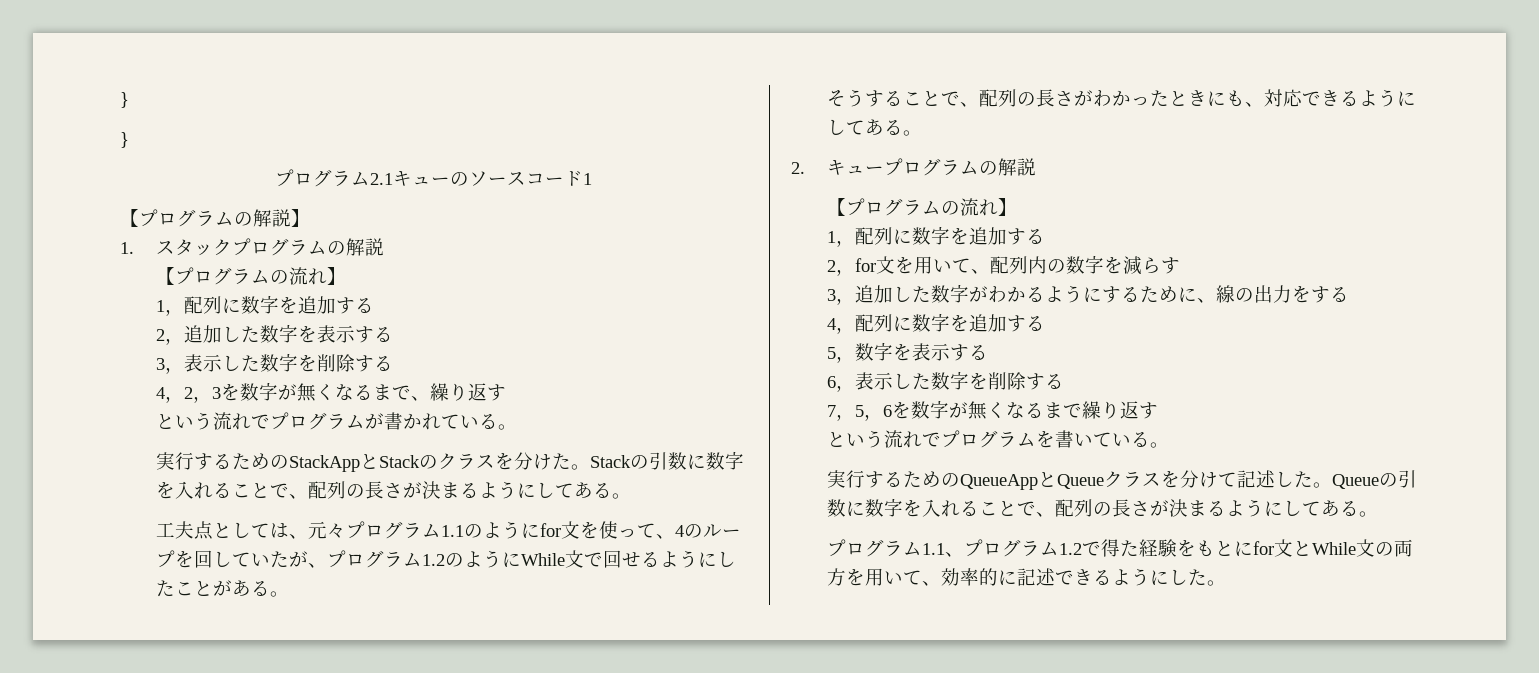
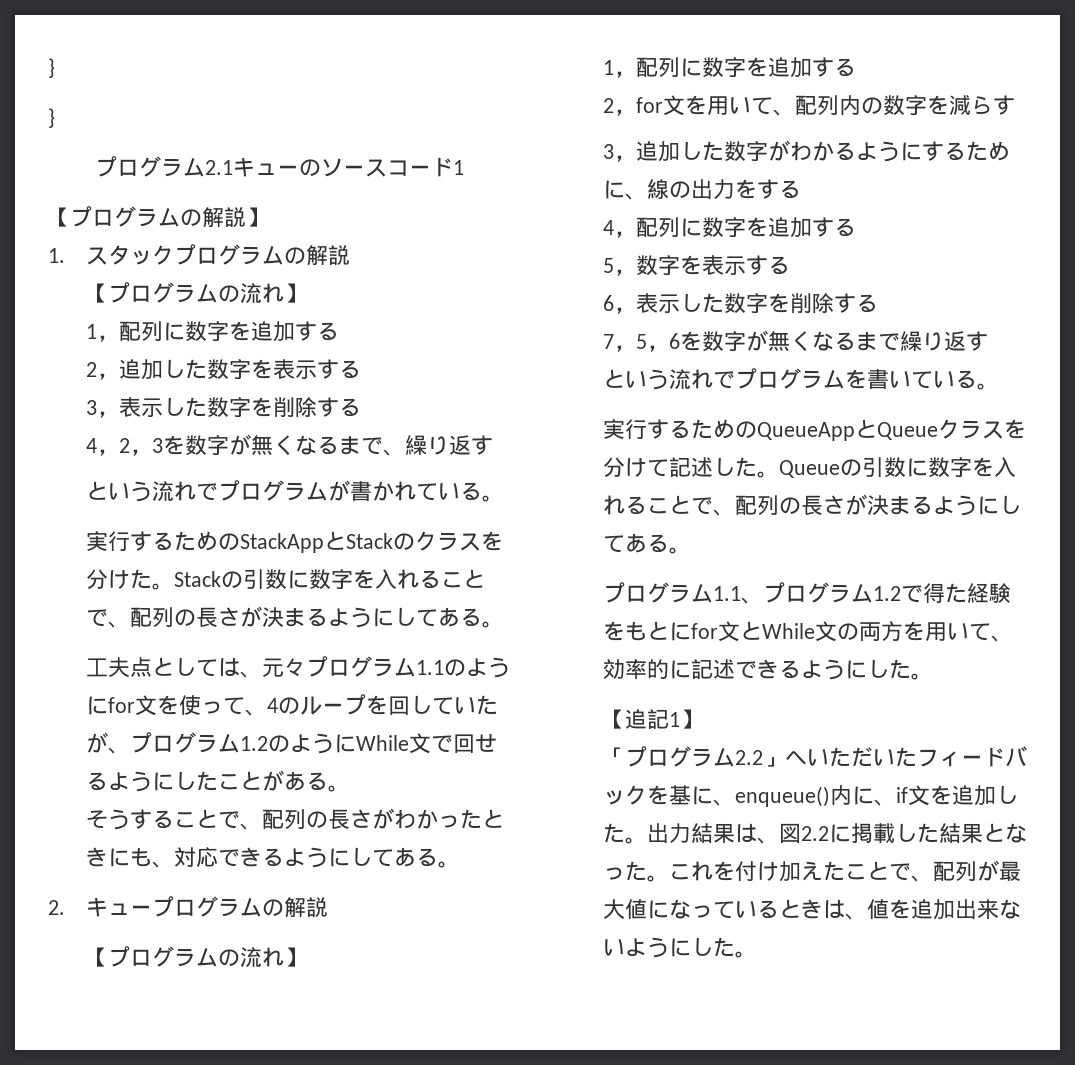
(1227, 583) none -> [602,709,702,729] [602,746,1027,767] [602,785,1018,807] [602,823,1027,844] [602,860,1021,882] [602,899,1021,920] [602,937,757,958] // 【追記1】 // 「プログラム2.2」へいただいたフィードバックを基に、enqueue()内に、if文を追加した。出力結果は、図2.2に掲載した結果となった。これを付け加えたことで、配列が最大値になっているときは、値を追加出来ないようにした。

